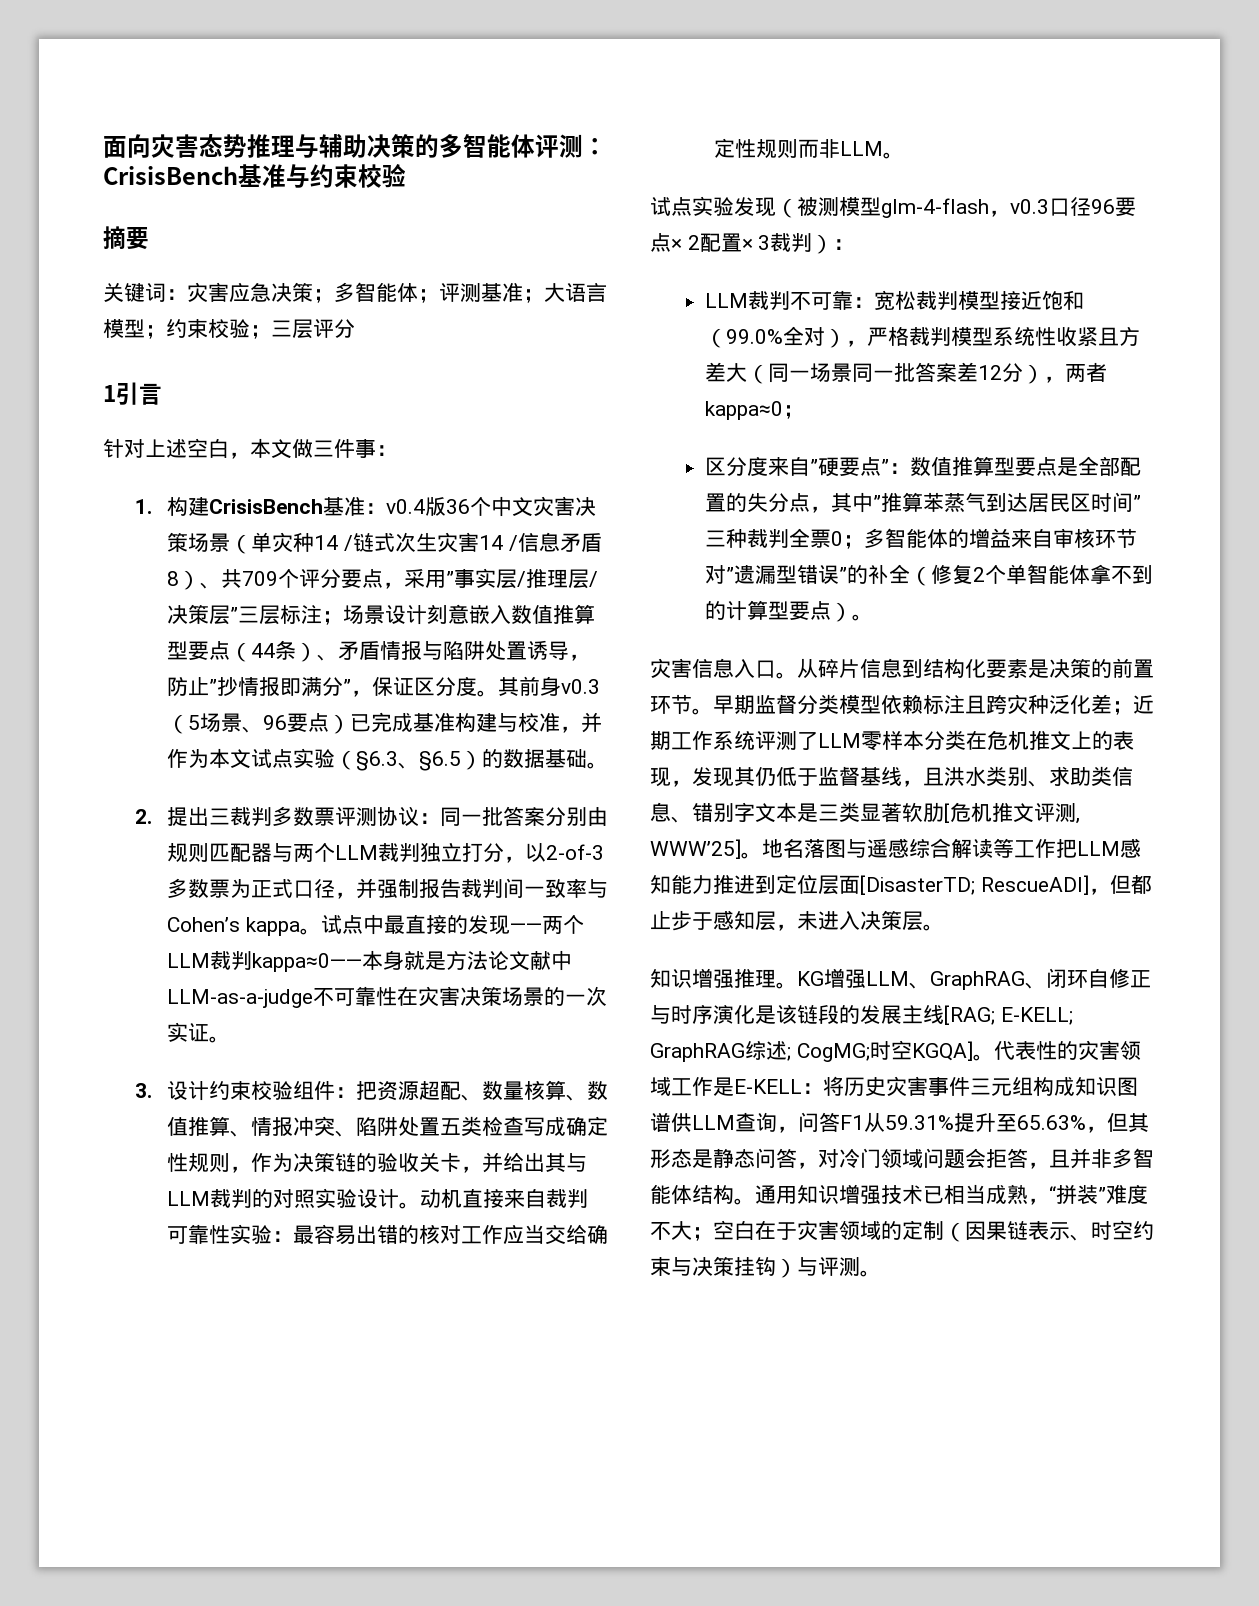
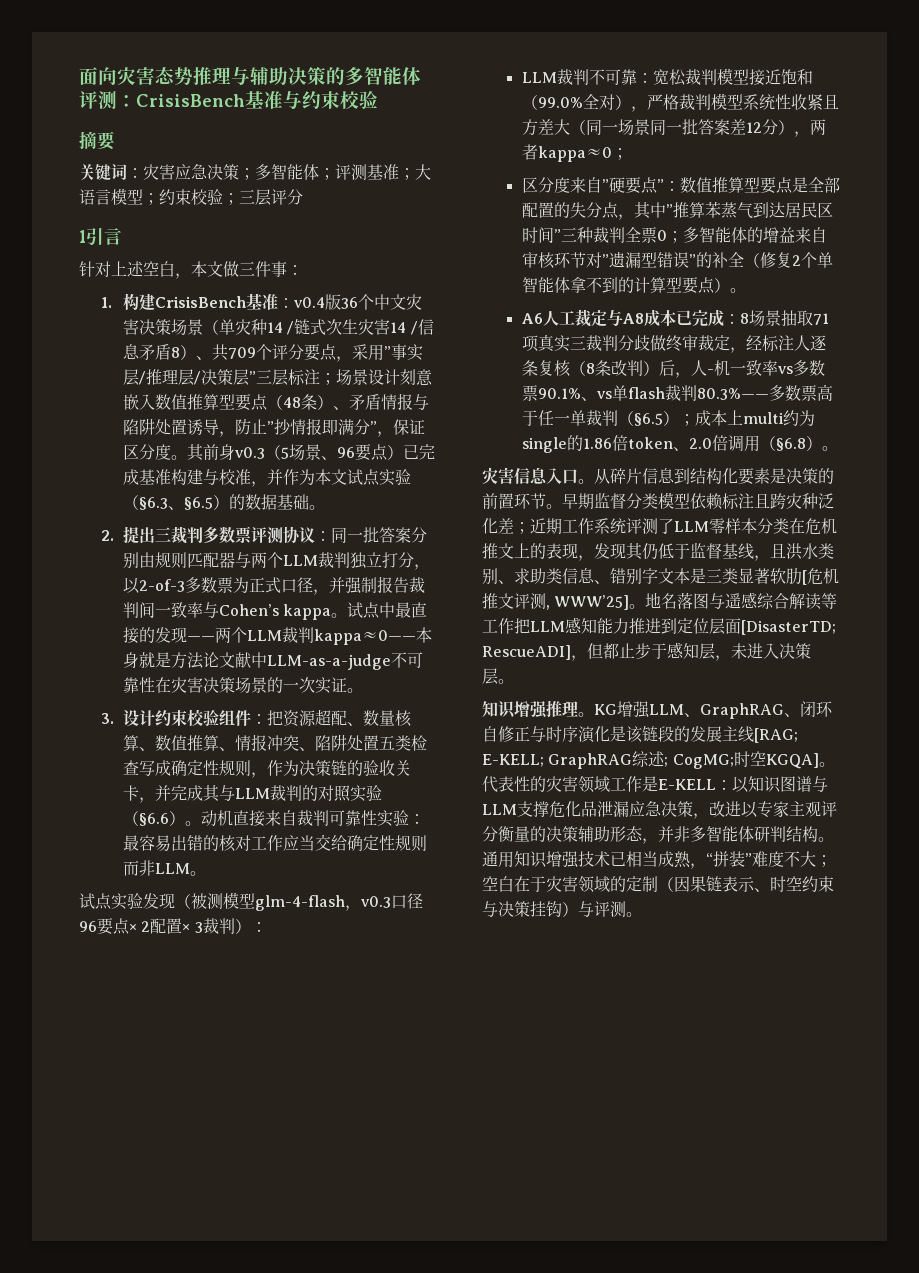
[251,643,276,658] 44 -> [283,397,302,408] 48
[503,1152,546,1172] 给出 -> [171,785,204,801] 完成
[357,1189,400,1209] 设计 -> [123,811,186,826] （§6.6）
(874, 617) none -> [521,309,829,327] [521,334,827,353] [521,360,825,378] [521,384,833,402] [521,410,815,427] [521,435,838,453] // A6人工裁定与A8成本已完成：8场景抽取71项真实三裁判分歧做终审裁定，经标注人逐条复核（8条改判）后，人-机一致率vs多数票90.1%、vs单flash裁判80.3%——多数票高于任一单裁判（§6.5）；成本上multi约为single的1.86倍token、2.0倍调用（§6.8）。
[823,1076,1138,1097] [650,1112,1149,1133] [650,1148,1070,1169] 将历史灾害事件三元组构成知识图谱供LLM查询，问答F1从59.31%提升至65.63%，但其形态是静态问答，对冷门领域问题会拒答，且 -> [732,776,828,793] [482,801,837,819] [482,826,658,844] 以知识图谱与LLM支撑危化品泄漏应急决策，改进以专家主观评分衡量的决策辅助形态，
(692, 1194) none -> [754,826,786,843] 研判

